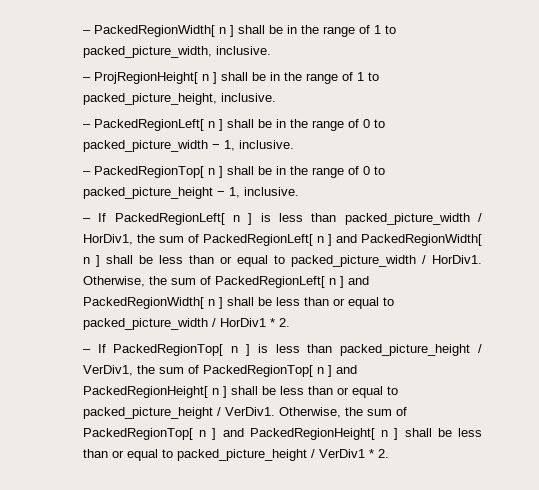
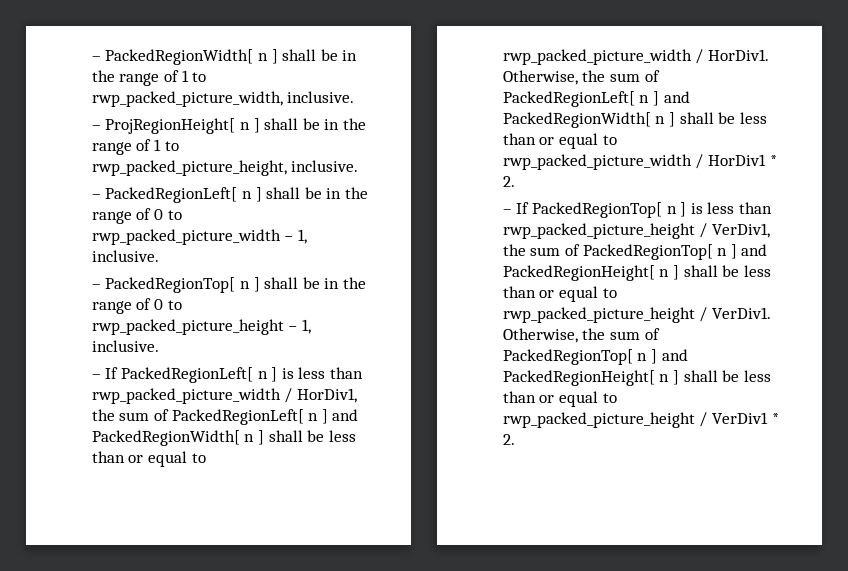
[82,46,212,58] packed_picture_width, -> [91,91,283,107] rwp_packed_picture_width,
[82,93,217,105] packed_picture_height, -> [91,160,287,176] rwp_packed_picture_height,
[82,140,208,152] packed_picture_width -> [91,229,281,245] rwp_packed_picture_width
[82,187,213,199] packed_picture_height -> [91,319,284,335] rwp_packed_picture_height
[344,213,470,225] packed_picture_width -> [91,388,281,404] rwp_packed_picture_width
[290,255,416,267] packed_picture_width -> [502,49,692,65] rwp_packed_picture_width
[82,318,208,330] packed_picture_width -> [502,154,692,170] rwp_packed_picture_width
[340,344,471,356] packed_picture_height -> [502,223,695,239] rwp_packed_picture_height
[82,407,213,419] packed_picture_height -> [502,307,695,323] rwp_packed_picture_height
[176,449,307,461] packed_picture_height -> [502,412,695,428] rwp_packed_picture_height

